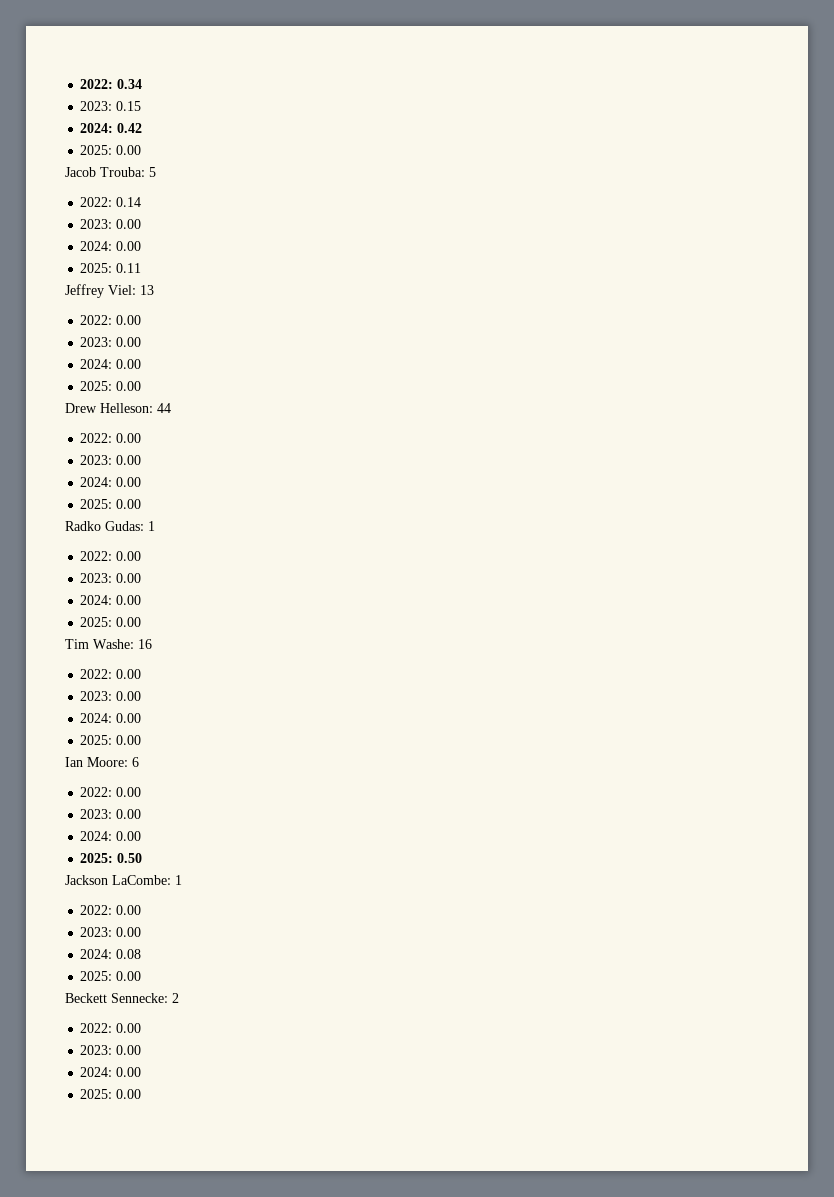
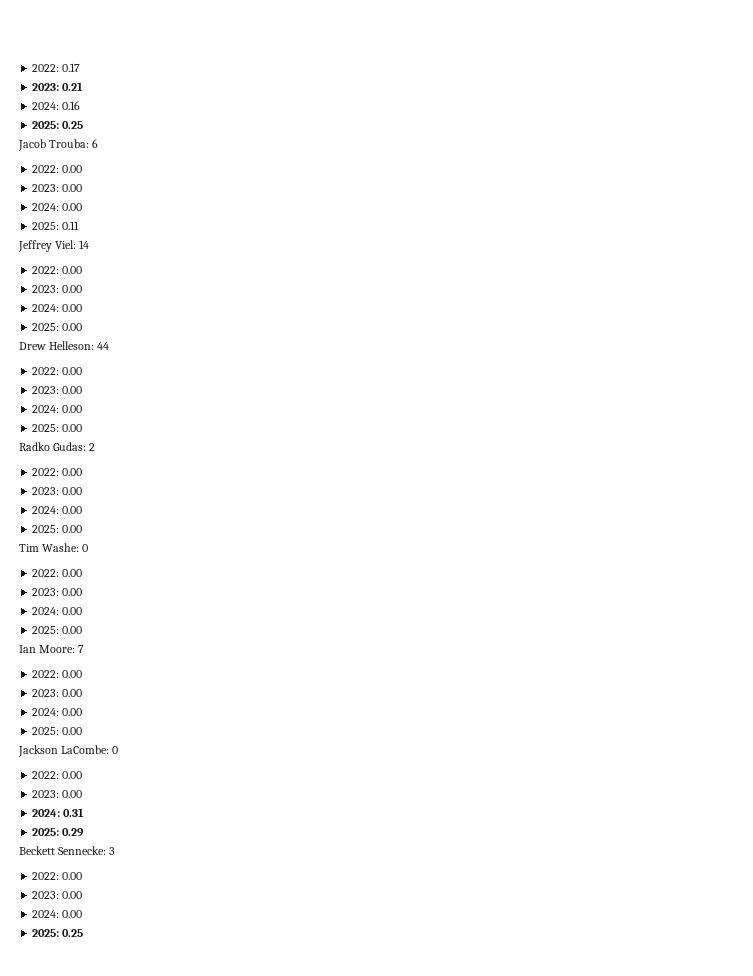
[80,79,143,89] [80,101,142,111] [80,123,143,133] [80,145,142,155] 2022: 0.34 // 2023: 0.15 // 2024: 0.42 // 2025: 0.00 -> [32,63,81,72] [32,82,84,91] [32,101,81,110] [32,121,84,129] 2022: 0.17 // 2023: 0.21 // 2024: 0.16 // 2025: 0.25
[149,167,156,177] [80,197,142,207] 5 // 2022: 0.14 -> [92,139,99,148] [32,165,83,173] 6 // 2022: 0.00
[140,285,154,295] 13 -> [79,240,90,249] 14
[148,521,155,531] 1 -> [89,443,96,451] 2
[138,639,152,649] 16 -> [82,544,89,552] 0
[132,757,139,767] [80,787,142,797] [80,809,142,819] [80,831,142,841] [80,853,143,863] [65,875,182,885] [80,905,142,915] [80,927,142,937] [80,949,142,959] [80,971,142,981] [65,993,179,1003] [80,1023,142,1033] [80,1045,142,1055] [80,1067,142,1077] [80,1089,142,1099] 6 // 2022: 0.00 // 2023: 0.00 // 2024: 0.00 // 2025: 0.50 // Jackson LaCombe: 1 // 2022: 0.00 // 2023: 0.00 // 2024: 0.08 // 2025: 0.00 // Beckett Sennecke: 2 // 2022: 0.00 // 2023: 0.00 // 2024: 0.00 // 2025: 0.00 -> [78,645,85,653] [32,670,83,678] [32,689,83,697] [32,708,83,716] [32,727,83,735] [18,745,119,757] [32,771,83,779] [32,790,83,798] [32,808,85,817] [32,828,85,837] [19,846,116,855] [32,872,83,880] [32,891,83,899] [32,910,83,918] [32,929,84,937] 7 // 2022: 0.00 // 2023: 0.00 // 2024: 0.00 // 2025: 0.00 // Jackson LaCombe: 0 // 2022: 0.00 // 2023: 0.00 // 2024: 0.31 // 2025: 0.29 // Beckett Sennecke: 3 // 2022: 0.00 // 2023: 0.00 // 2024: 0.00 // 2025: 0.25

